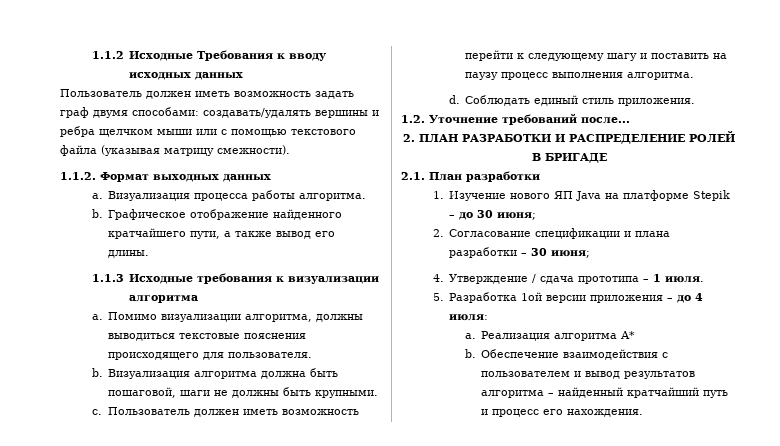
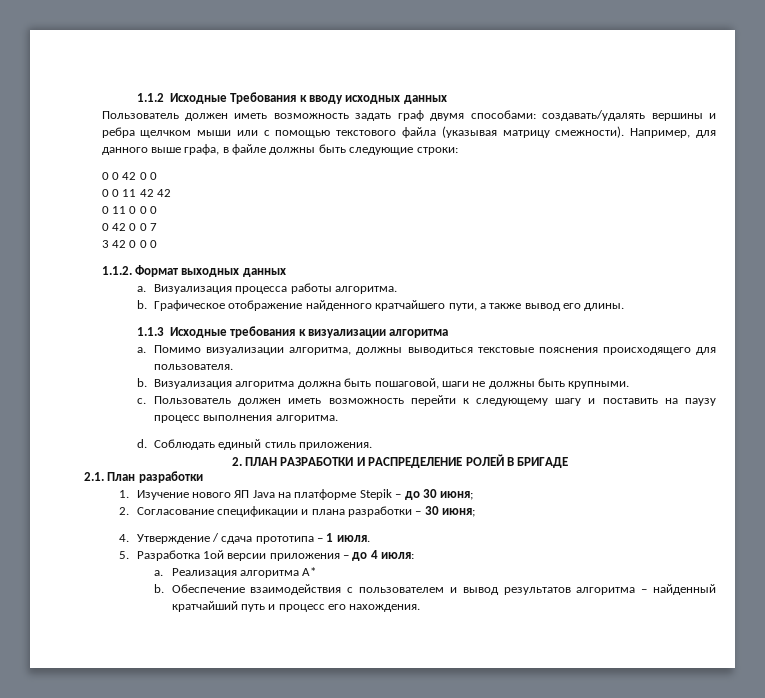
(290, 150) none -> [630,128,716,138] [101,144,458,155] [101,172,158,180] [101,189,172,197] [101,206,158,214] [101,223,158,231] [101,240,158,248] Например, для данного выше графа, в файле должны быть следующие строки: // 0 0 42 0 0 // 0 0 11 42 42 // 0 11 0 0 0 // 0 42 0 0 7 // 3 42 0 0 0
[401,113,630,125] // 1.2. Уточнение требований после... -> (373, 446) none

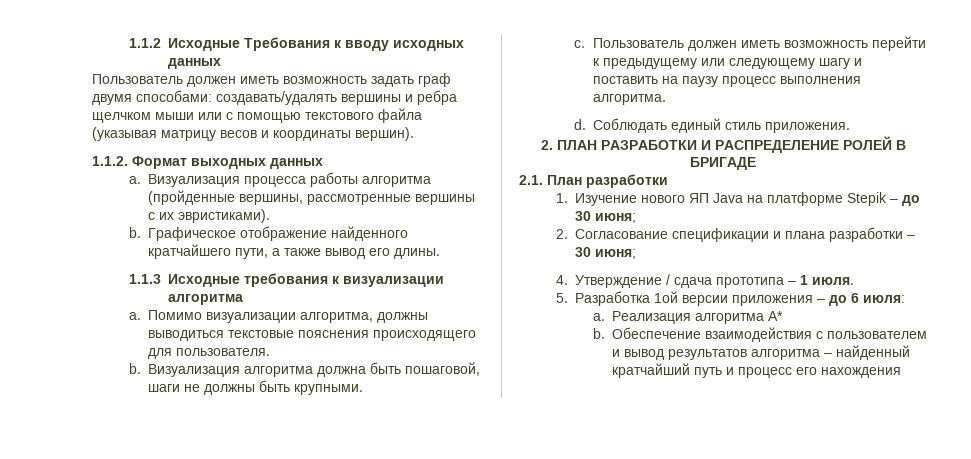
[555,126,716,138] [101,144,458,155] [101,172,158,180] [101,189,172,197] [101,206,158,214] [101,223,158,231] [101,240,158,248] смежности). Например, для данного выше графа, в файле должны быть следующие строки: // 0 0 42 0 0 // 0 0 11 42 42 // 0 11 0 0 0 // 0 42 0 0 7 // 3 42 0 0 0 -> [220,127,415,141] весов и координаты вершин).
[335,286,398,294] алгоритма. -> [362,176,432,187] [148,190,476,205] [148,209,271,223] алгоритма (пройденные вершины, рассмотренные вершины с их эвристиками).
(469, 401) none -> [602,58,725,69] предыдущему или
[370,550,378,559] 4 -> [850,293,859,303] 6
[349,604,421,612] нахождения. -> [820,367,901,378] нахождения

